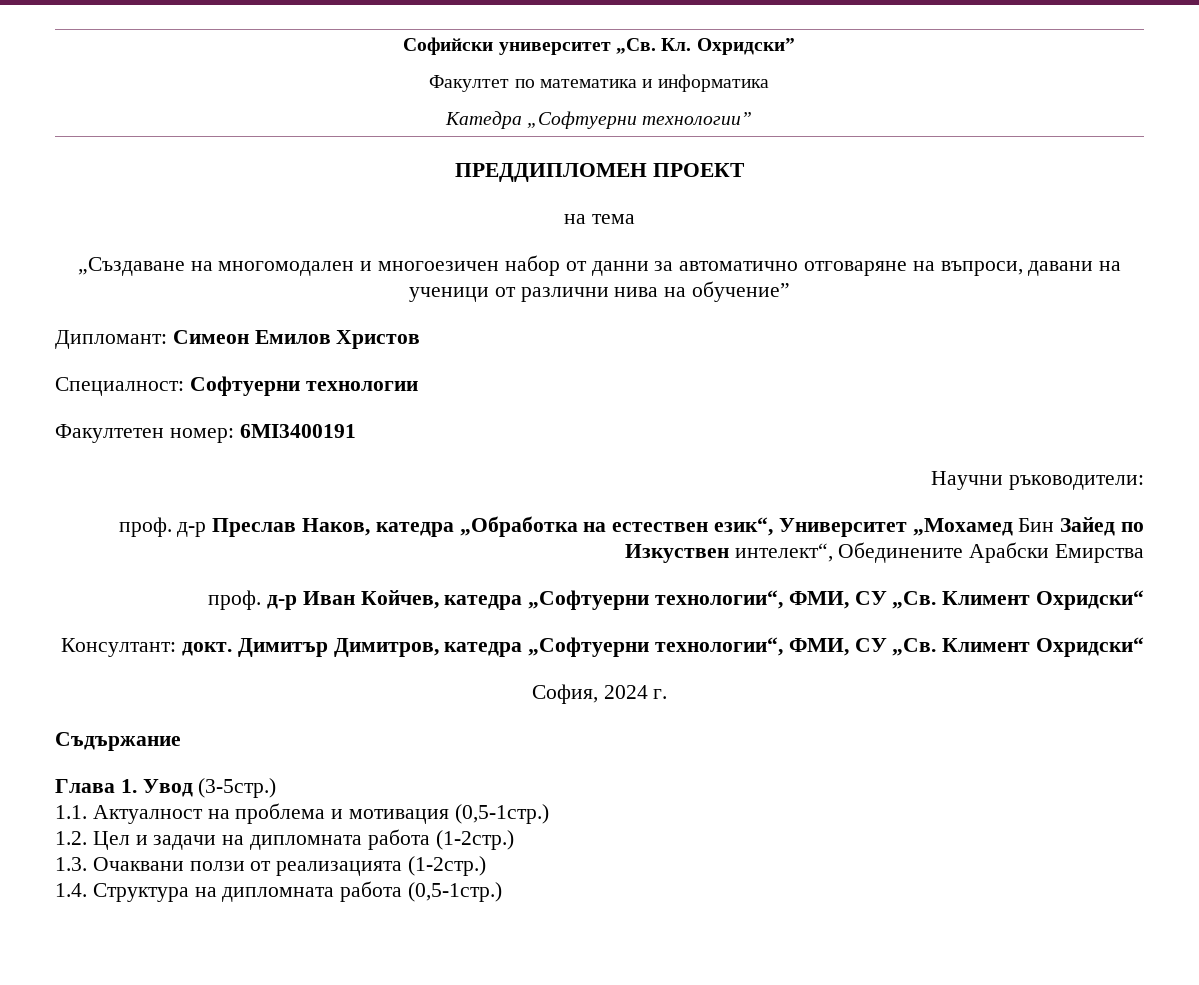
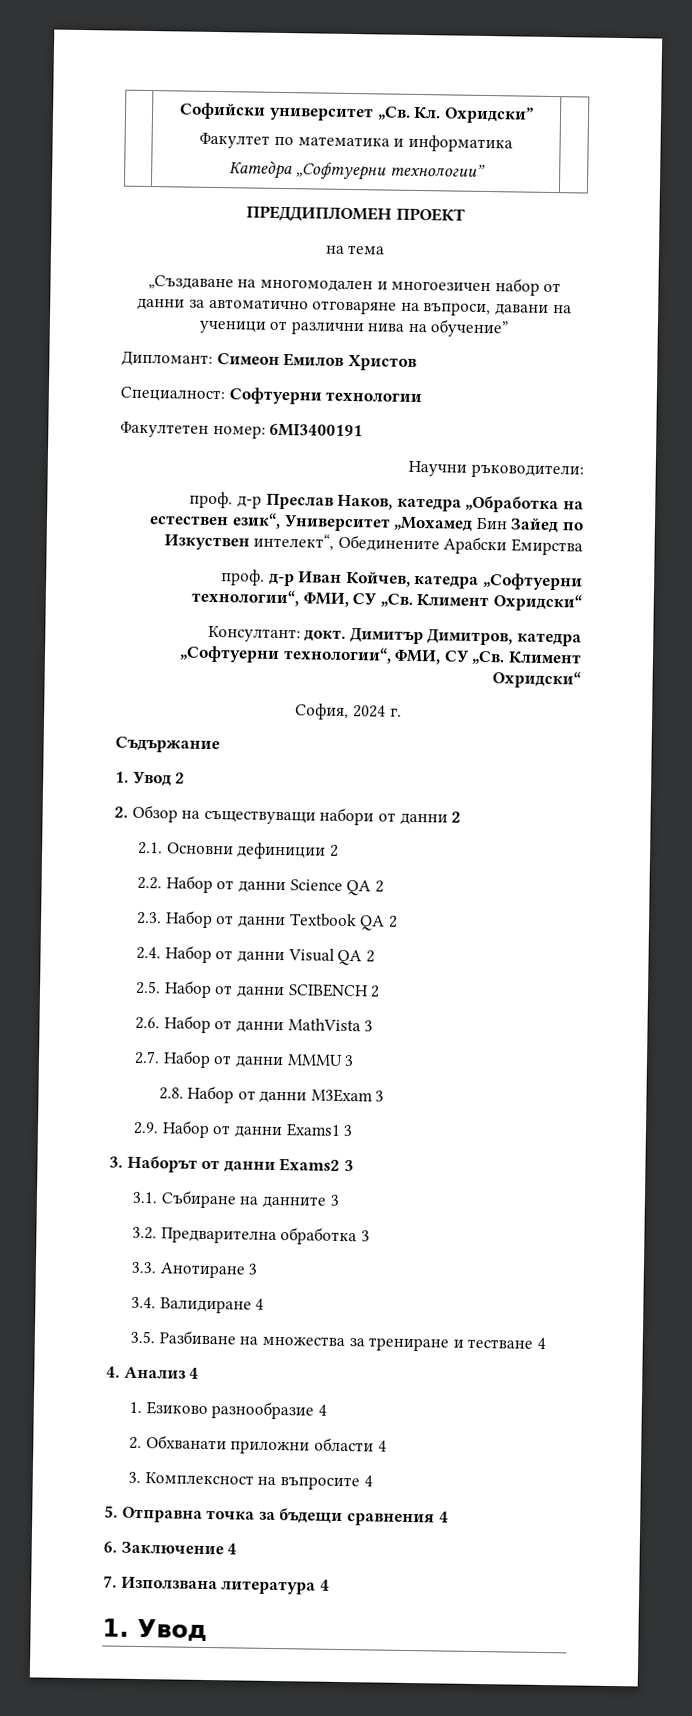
[55,778,277,798] [55,803,549,824] [55,829,514,850] [55,856,487,876] [55,881,503,902] Глава 1. Увод (3-5стр.) // 1.1. Актуалност на проблема и мотивация (0,5-1стр.) // 1.2. Цел и задачи на дипломната работа (1-2стр.) // 1.3. Очаквани ползи от реализацията (1-2стр.) // 1.4. Структура на дипломната работа (0,5-1стр.) -> [115,771,186,787] [114,804,462,826] [138,841,340,860] [137,875,384,896] [136,910,398,931] [136,945,375,966] [135,980,381,999] [135,1015,374,1034] [134,1050,355,1069] [158,1085,385,1104] [133,1120,354,1139] [109,1155,354,1173] [132,1190,340,1209] [132,1226,371,1246] [131,1261,258,1279] [131,1296,265,1314] [130,1330,546,1352] [106,1366,200,1379] [129,1401,328,1420] [129,1435,387,1455] [128,1471,373,1491] [104,1505,449,1527] [103,1541,238,1555] [103,1575,330,1595] [102,1618,207,1642] 1. Увод 2 // 2. Обзор на съществуващи набори от данни 2 // 2.1. Основни дефиниции 2 // 2.2. Набор от данни Science QA 2 // 2.3. Набор от данни Textbook QA 2 // 2.4. Набор от данни Visual QA 2 // 2.5. Набор от данни SCIBENCH 2 // 2.6. Набор от данни MathVista 3 // 2.7. Набор от данни MMMU 3 // 2.8. Набор от данни M3Exam 3 // 2.9. Набор от данни Exams1 3 // 3. Наборът от данни Exams2 3 // 3.1. Събиране на данните 3 // 3.2. Предварителна обработка 3 // 3.3. Анотиране 3 // 3.4. Валидиране 4 // 3.5. Разбиване на множества за трениране и тестване 4 // 4. Анализ 4 // 1. Езиково разнообразие 4 // 2. Обхванати приложни области 4 // 3. Комплексност на въпросите 4 // 5. Отправна точка за бъдещи сравнения 4 // 6. Заключение 4 // 7. Използвана литература 4 // 1. Увод

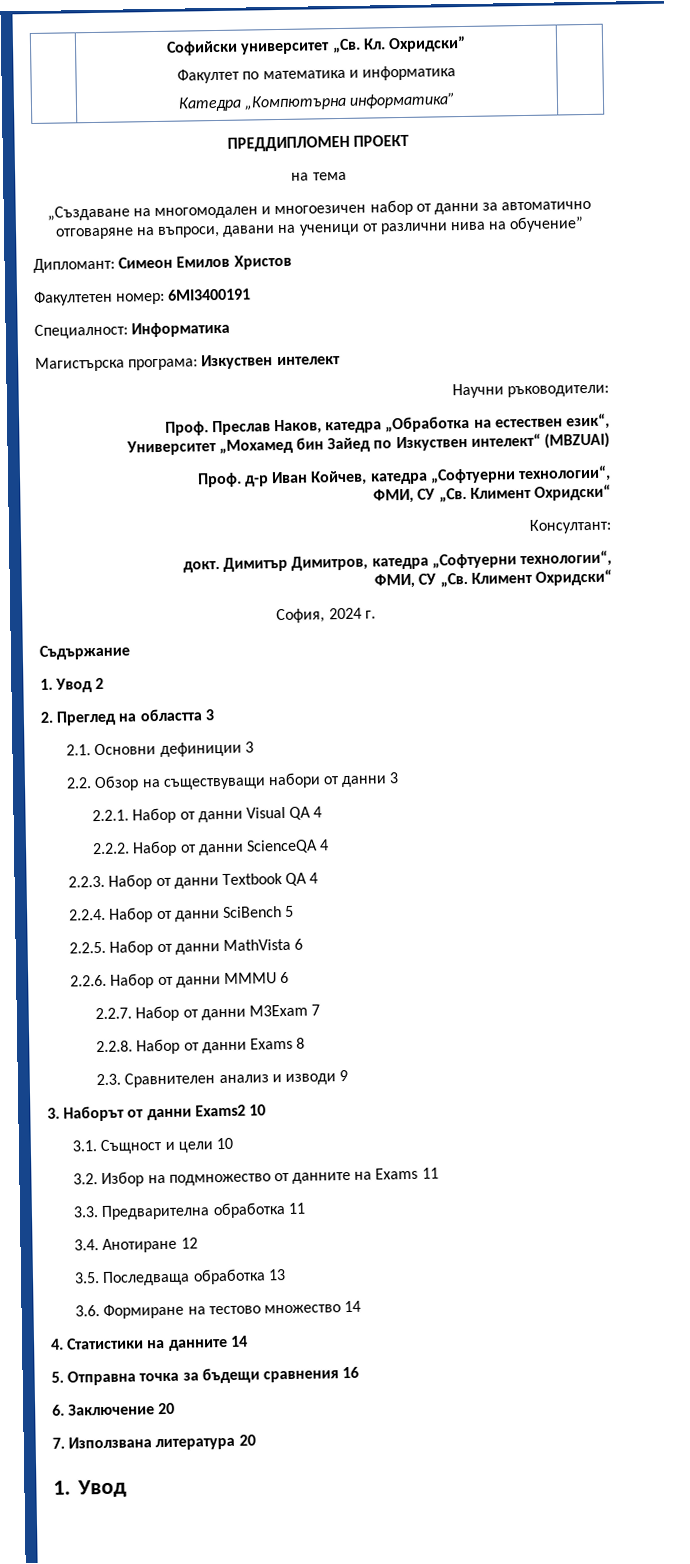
[296,162,486,181] „Софтуерни технологии” -> [244,92,457,111] „Компютърна информатика”
[120,386,423,405] // Специалност: Софтуерни технологии -> (292, 262) none
(364, 430) none -> [34,321,231,339] [35,354,341,372] // Специалност: Информатика // Магистърска програма: Изкуствен интелект
[189,491,263,509] проф. д-р -> [164,421,209,436] Проф.
(282, 520) none -> (610, 421) //
[475,516,508,530] Бин -> [296,437,325,450] бин
[253,532,583,556] [221,569,266,586] интелект“, Обединените Арабски Емирства // проф. -> [470,432,610,449] [196,472,242,488] интелект“ (MBZUAI) // Проф.
(300, 597) none -> (611, 474) //
(301, 634) none -> (611, 526) //
(392, 655) none -> (612, 559) //
(128, 812) none -> [56,708,214,726] [66,741,254,758] [66,777,93,789] Преглед на областта 3 // 2.1. Основни дефиниции 3 // 2.2.
[451,811,462,823] [138,841,340,860] [137,875,384,896] [136,911,163,925] 2 // 2.1. Основни дефиниции 2 // 2.2. Набор от данни Science QA 2 // 2.3. -> [389,772,400,784] [92,806,323,824] [92,839,330,857] [68,875,106,888] 3 // 2.2.1. Набор от данни Visual QA 4 // 2.2.2. Набор от данни ScienceQA 4 // 2.2.3.
[387,915,398,928] [136,945,375,966] [135,980,381,999] [135,1016,161,1030] 2 // 2.4. Набор от данни Visual QA 2 // 2.5. Набор от данни SCIBENCH 2 // 2.6. -> [309,872,319,884] [69,905,295,923] [69,941,107,954] 4 // 2.2.4. Набор от данни SciBench 5 // 2.2.5.
[364,1020,374,1032] [134,1050,161,1065] 3 // 2.7. -> [294,938,304,950] [70,974,108,987] 6 // 2.2.6.
[344,1055,355,1067] [158,1087,184,1100] 3 // 2.8. -> [280,971,290,984] [95,1007,133,1020] 6 // 2.2.7.
[375,1090,385,1102] [133,1120,354,1139] 3 // 2.9. Набор от данни Exams1 3 -> [311,1004,321,1016] [96,1037,306,1055] [96,1069,349,1088] 7 // 2.2.8. Набор от данни Exams 8 // 2.3. Сравнителен анализ и изводи 9
[343,1159,354,1172] 3 -> [248,1104,266,1116] 10
[160,1190,340,1209] [132,1226,371,1246] [131,1261,258,1279] [131,1296,265,1314] [130,1330,546,1352] [106,1366,200,1379] [129,1401,328,1420] [129,1435,387,1455] [128,1471,373,1491] Събиране на данните 3 // 3.2. Предварителна обработка 3 // 3.3. Анотиране 3 // 3.4. Валидиране 4 // 3.5. Разбиване на множества за трениране и тестване 4 // 4. Анализ 4 // 1. Езиково разнообразие 4 // 2. Обхванати приложни области 4 // 3. Комплексност на въпросите 4 -> [100,1137,233,1155] [73,1167,439,1188] [73,1202,306,1221] [74,1237,198,1253] [74,1268,286,1286] [75,1300,362,1319] [50,1335,248,1351] Същност и цели 10 // 3.2. Избор на подмножество от данните на Exams 11 // 3.3. Предварителна обработка 11 // 3.4. Анотиране 12 // 3.5. Последваща обработка 13 // 3.6. Формиране на тестово множество 14 // 4. Статистики на данните 14
[438,1511,449,1523] 4 -> [342,1366,360,1379] 16
[227,1543,238,1555] 4 -> [158,1402,176,1415] 20
[319,1579,330,1591] 4 -> [238,1434,256,1446] 20

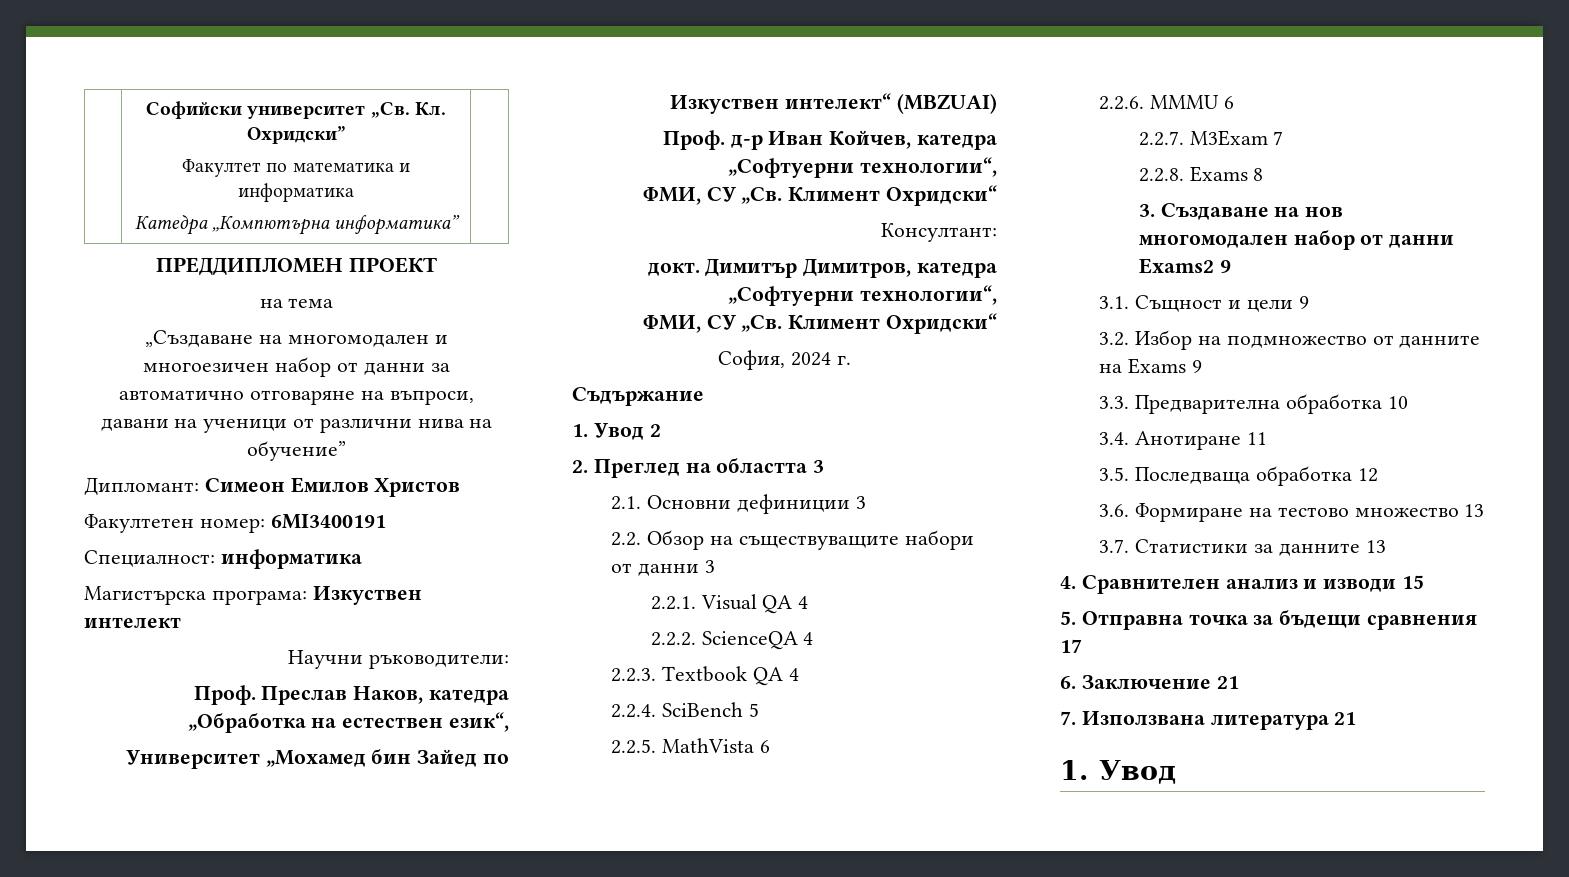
[131,321,231,338] Информатика -> [220,549,362,569] информатика
[162,777,266,790] съществуващи -> [738,535,899,550] съществуващите
[132,807,243,824] Набор от данни -> (696, 603) none
[132,840,244,857] Набор от данни -> (696, 639) none
[108,874,219,890] Набор от данни -> (657, 675) none
[109,907,220,923] Набор от данни -> (657, 711) none
[109,940,220,956] Набор от данни -> (657, 746) none
[110,973,221,989] Набор от данни -> (1145, 103) none
[135,1005,246,1022] Набор от данни -> (1184, 138) none
[136,1038,247,1055] Набор от данни -> (1184, 175) none
[96,1069,349,1088] [47,1105,126,1122] 2.3. Сравнителен анализ и изводи 9 // 3. Наборът -> [1138,203,1344,220] [1138,230,1355,250] 3. Създаване на нов многомодален набор
[248,1104,266,1116] 10 -> [1219,260,1231,273] 9
[215,1137,233,1150] 10 -> [1298,296,1309,309] 9
[421,1167,439,1179] 11 -> [1192,360,1203,373] 9
[287,1202,306,1214] 11 -> [1387,396,1408,409] 10
[180,1237,198,1249] 12 -> [1247,432,1268,445] 11
[267,1269,286,1281] 13 -> [1357,468,1378,482] 12
[344,1300,362,1313] [50,1335,248,1351] 14 // 4. Статистики на данните 14 -> [1464,504,1485,517] [1099,539,1386,556] [1060,575,1425,594] 13 // 3.7. Статистики за данните 13 // 4. Сравнителен анализ и изводи 15
[342,1366,360,1379] 16 -> [1060,639,1082,653] 17
[158,1402,176,1415] 20 -> [1216,676,1239,689] 21
[238,1434,256,1446] 20 -> [1334,712,1357,725] 21

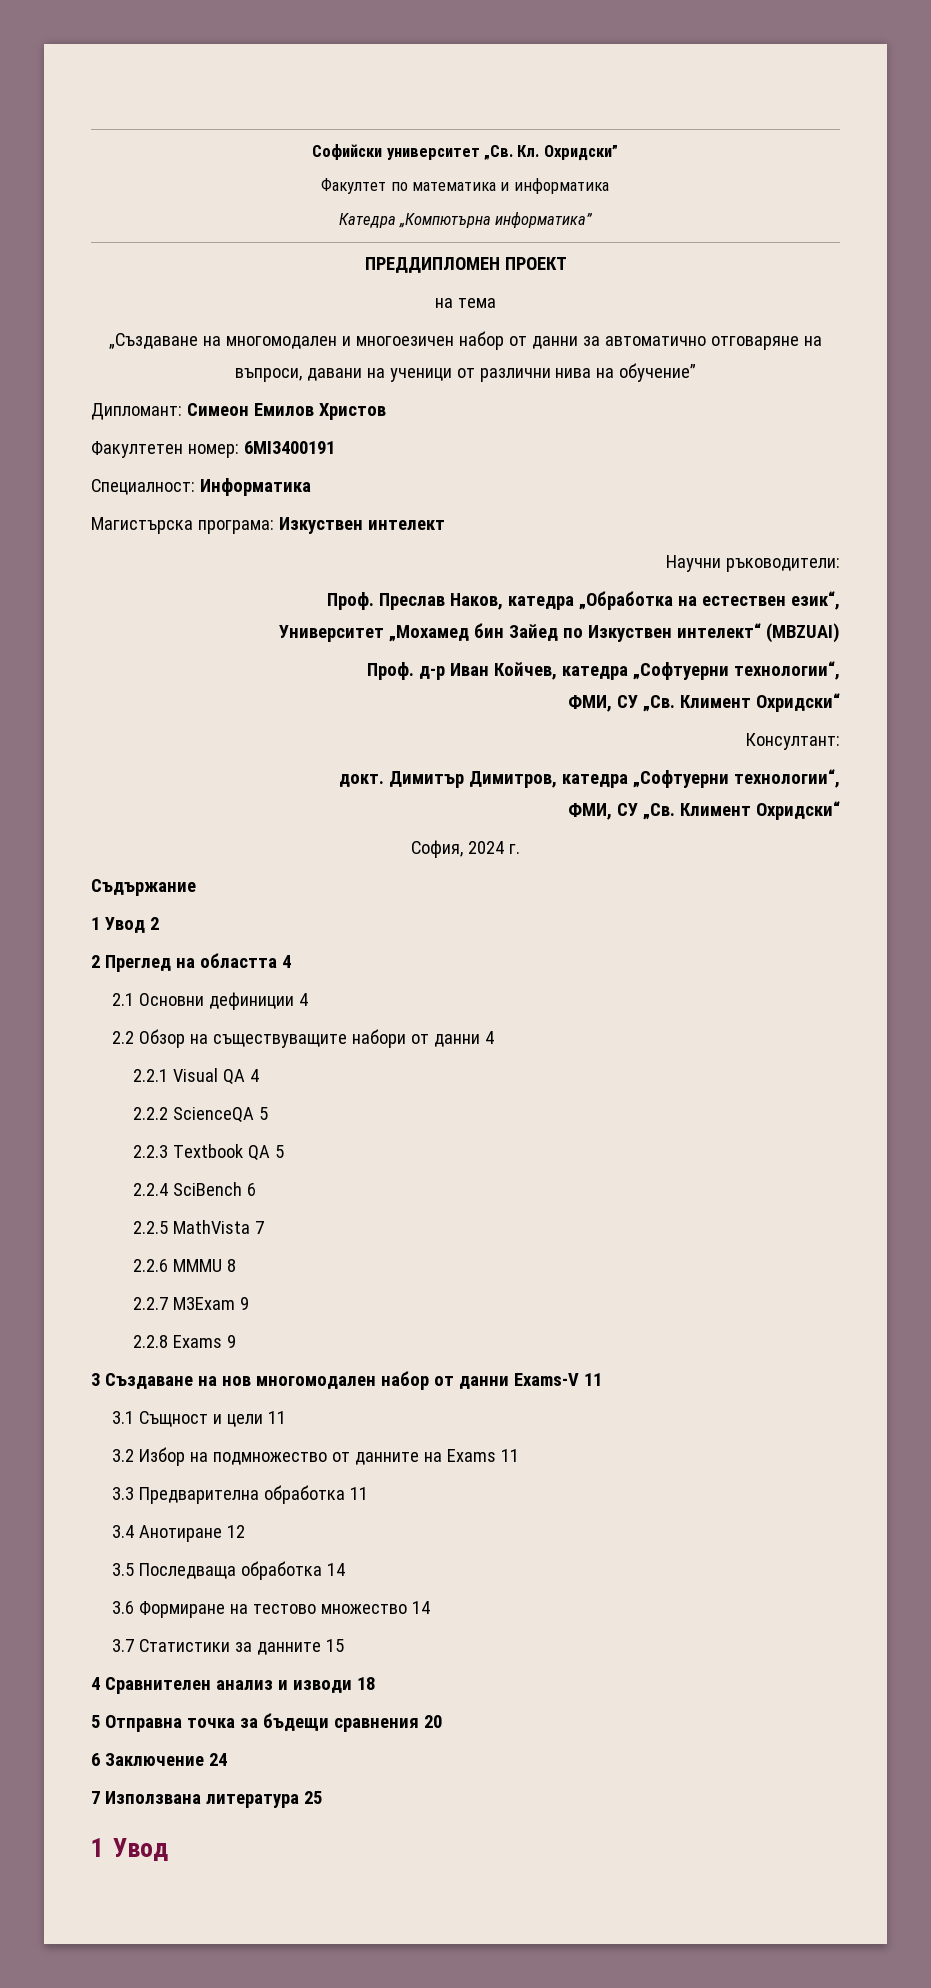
[220,549,362,569] информатика -> [199,478,311,496] Информатика
[572,424,588,437] 1. -> [91,917,100,930] 1
[572,460,588,473] 2. -> [91,955,100,968] 2
[813,460,825,473] [611,494,866,514] [611,532,642,546] 3 // 2.1. Основни дефиниции 3 // 2.2. -> [281,955,291,968] [112,992,309,1010] [112,1031,135,1044] 4 // 2.1 Основни дефиниции 4 // 2.2
[705,560,716,573] [650,596,696,610] 3 // 2.2.1. -> [485,1031,495,1044] [133,1069,169,1082] 4 // 2.2.1
[650,631,814,650] [611,666,799,686] [611,702,760,718] [611,738,771,754] [1099,95,1235,110] [1138,130,1268,146] 2.2.2. ScienceQA 4 // 2.2.3. Textbook QA 4 // 2.2.4. SciBench 5 // 2.2.5. MathVista 6 // 2.2.6. MMMU 6 // 2.2.7. M3Exam -> [133,1107,269,1123] [133,1144,285,1161] [133,1182,257,1196] [133,1220,251,1234] 2.2.2 ScienceQA 5 // 2.2.3 Textbook QA 5 // 2.2.4 SciBench 6 // 2.2.5 MathVista
[1138,166,1248,182] 2.2.8. Exams -> [133,1259,223,1272] 2.2.6 MMMU
[1138,204,1155,217] 3. -> [133,1297,250,1310] [133,1335,237,1348] [91,1373,100,1386] 2.2.7 M3Exam 9 // 2.2.8 Exams 9 // 3
[1138,258,1231,274] [1099,296,1130,309] Exams2 9 // 3.1. -> [513,1373,602,1386] [112,1411,135,1424] Exams-V 11 // 3.1
[1298,296,1309,309] [1099,332,1130,346] 9 // 3.2. -> [268,1411,287,1424] [112,1449,135,1462] 11 // 3.2
[1192,360,1203,373] [1099,394,1408,414] [1099,431,1268,450] [1099,466,1378,486] [1099,504,1130,517] 9 // 3.3. Предварителна обработка 10 // 3.4. Анотиране 11 // 3.5. Последваща обработка 12 // 3.6. -> [501,1449,520,1462] [112,1485,369,1504] [112,1525,246,1542] [112,1561,346,1580] [112,1601,135,1614] 11 // 3.3 Предварителна обработка 11 // 3.4 Анотиране 12 // 3.5 Последваща обработка 14 // 3.6
[1464,504,1485,517] [1099,539,1130,553] 13 // 3.7. -> [412,1601,431,1614] [112,1639,135,1652] 14 // 3.7
[1365,540,1386,553] [1060,576,1076,589] 13 // 4. -> [326,1639,345,1652] [91,1677,100,1690] 15 // 4
[1402,575,1425,589] [1060,611,1076,625] 15 // 5. -> [356,1677,375,1690] [91,1715,100,1728] 18 // 5
[1060,639,1082,653] [1060,675,1239,689] [1060,711,1357,730] [1060,760,1088,780] 17 // 6. Заключение 21 // 7. Използвана литература 21 // 1. -> [423,1715,442,1728] [91,1753,227,1766] [91,1791,322,1808] [91,1838,104,1857] 20 // 6 Заключение 24 // 7 Използвана литература 25 // 1

